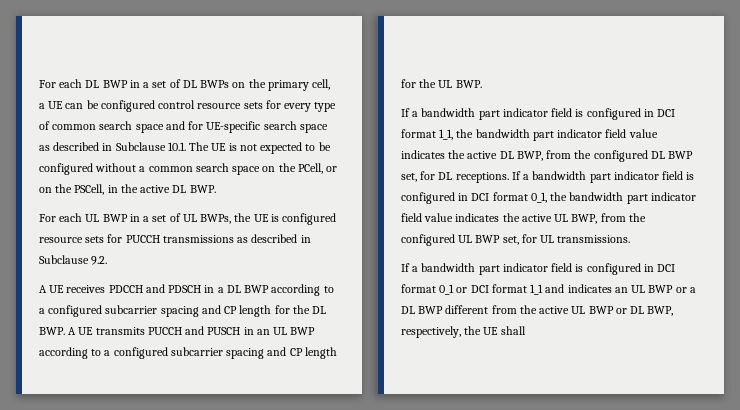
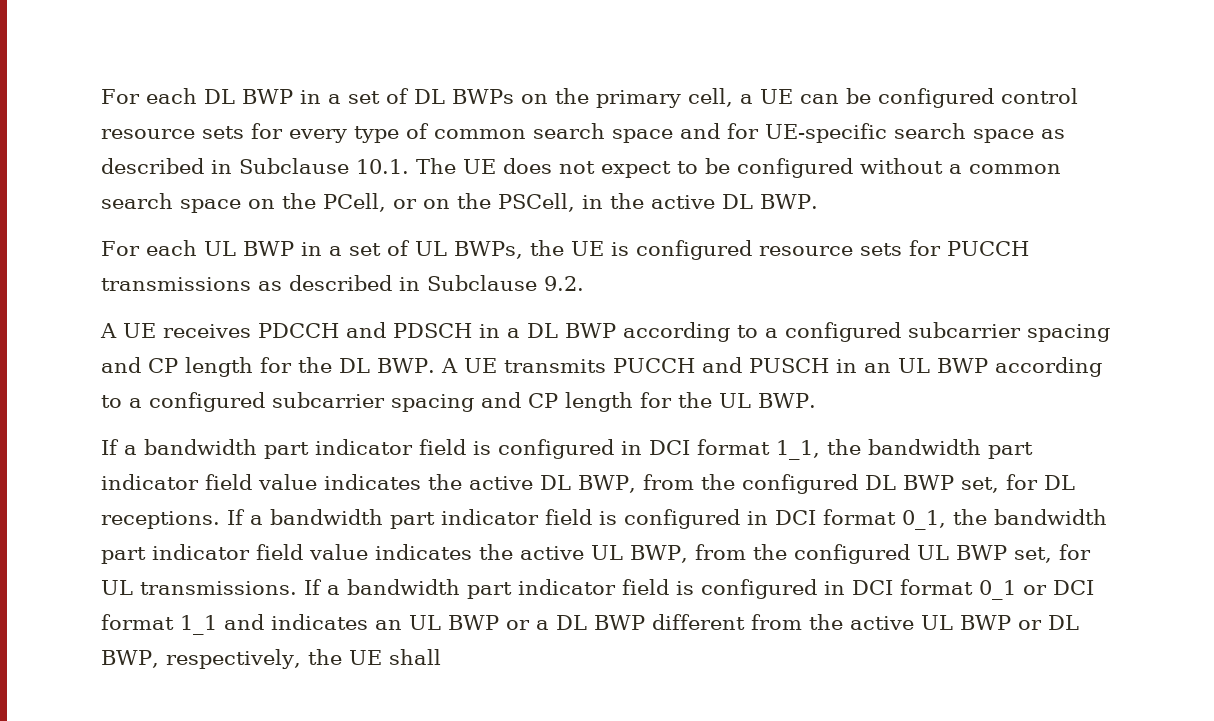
[228,142,303,154] is not expected -> [503,158,671,178] does not expect
(631, 239) // -> (297, 588) none

